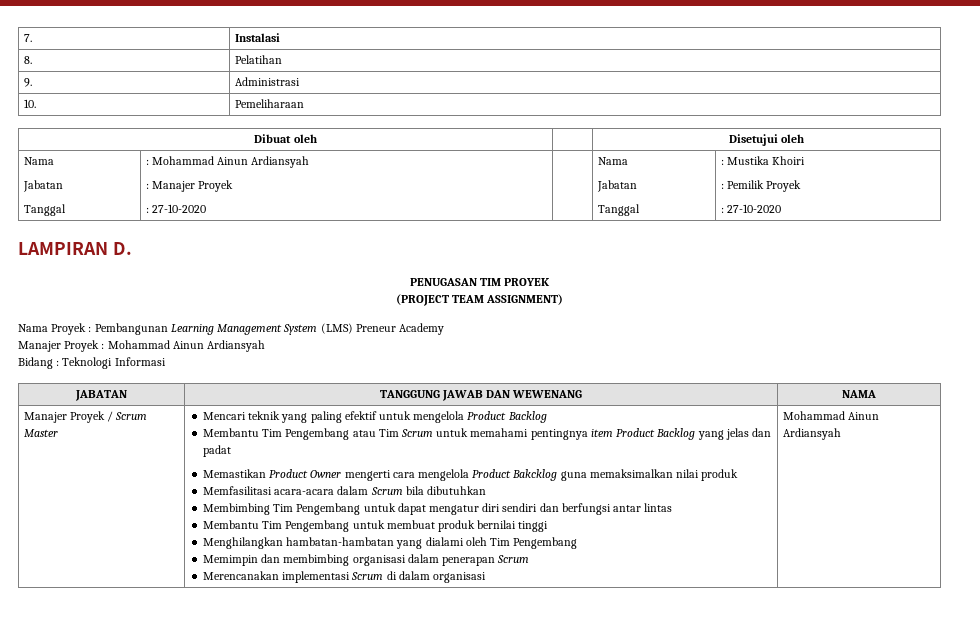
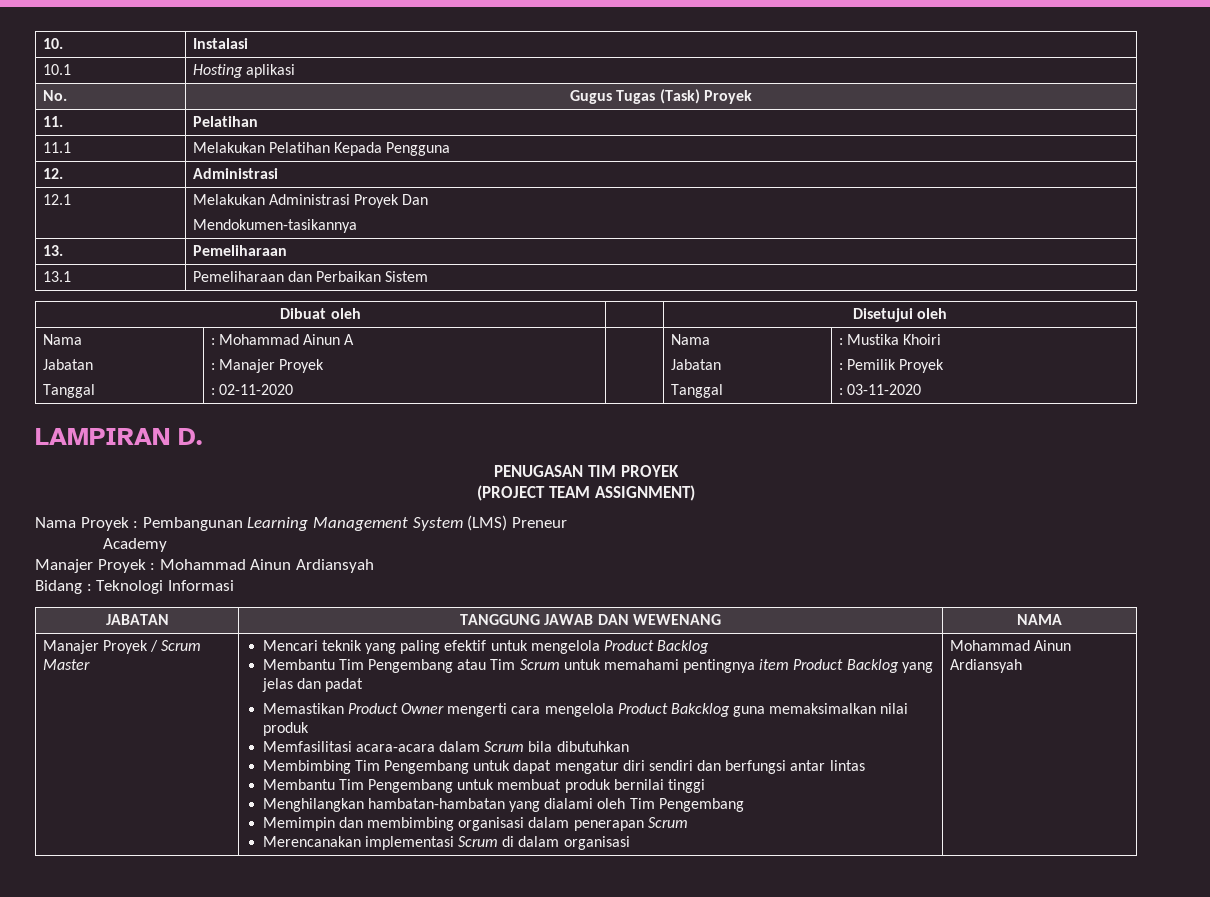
[23,34,32,42] 7. -> [42,38,63,49] 10.
[23,56,32,64] [234,55,282,64] [23,78,32,87] [234,77,300,86] [23,99,36,108] [234,99,304,108] 8. | Pelatihan // 9. | Administrasi // 10. | Pemeliharaan -> [42,64,71,75] [192,64,295,78] [42,90,67,101] [570,89,752,104] [42,116,63,127] [192,116,258,127] [42,142,71,153] [192,142,451,156] [42,168,63,179] [192,168,278,179] [42,194,71,205] [192,194,429,208] [192,219,357,233] [42,245,63,256] [192,245,287,256] [42,271,71,282] [192,271,429,282] 10.1 | Hosting aplikasi // No. | Gugus Tugas (Task) Proyek // 11. | Pelatihan // 11.1 | Melakukan Pelatihan Kepada Pengguna // 12. | Administrasi // 12.1 | Melakukan Administrasi Proyek Dan // Mendokumen-tasikannya // 13. | Pemeliharaan // 13.1 | Pemeliharaan dan Perbaikan Sistem
[251,156,310,168] Ardiansyah -> [344,334,355,345] A
[151,204,206,213] 27-10-2020 -> [218,384,293,395] 02-11-2020
[726,204,781,213] 27-10-2020 -> [846,384,921,395] 03-11-2020
(396, 328) none -> (567, 522) //

